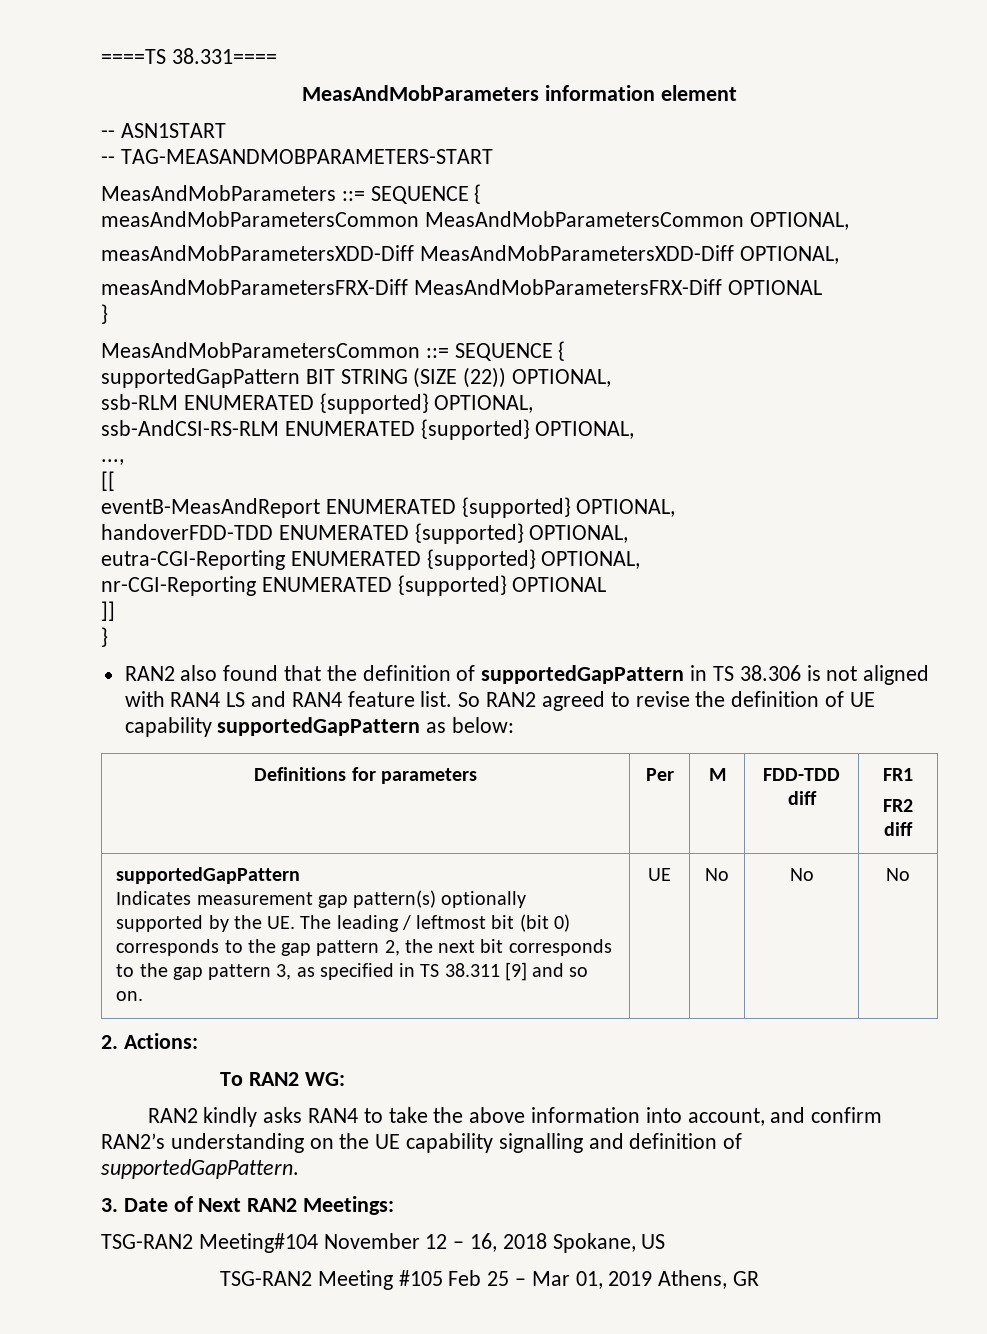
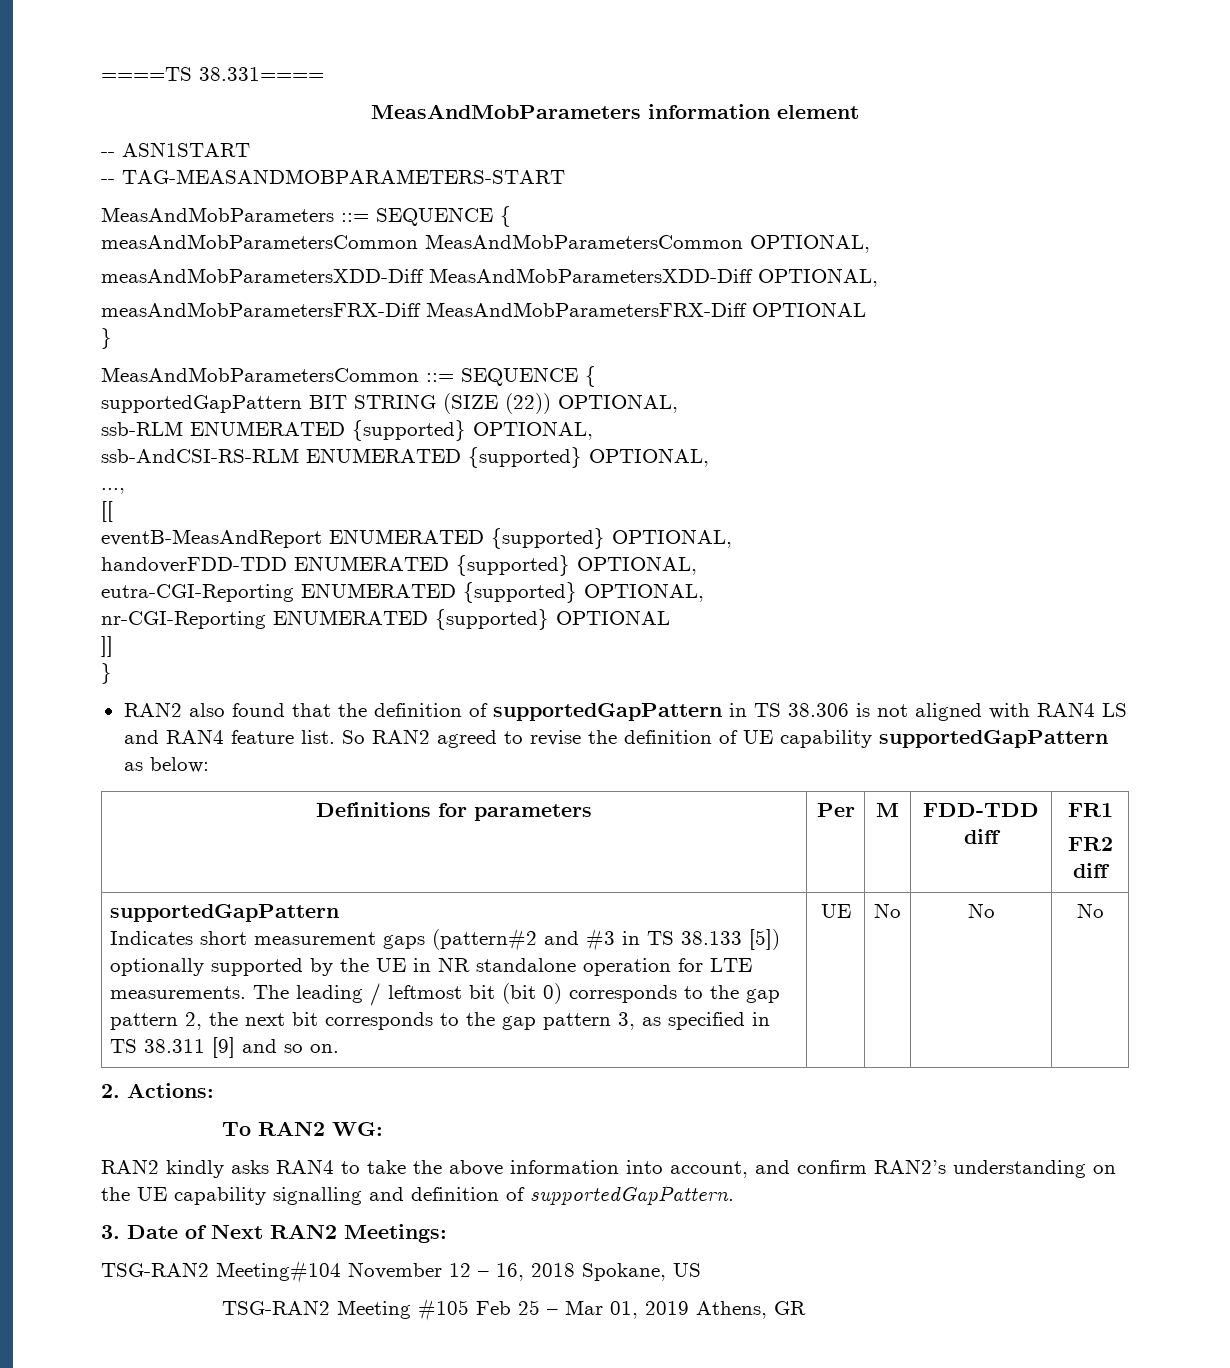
[196,890,527,908] [116,915,296,932] measurement gap pattern(s) optionally supported by the UE. -> [200,928,781,951] [110,957,753,976] [110,986,247,999] short measurement gaps (pattern#2 and #3 in TS 38.133 [5]) optionally supported by the UE in NR standalone operation for LTE measurements.

